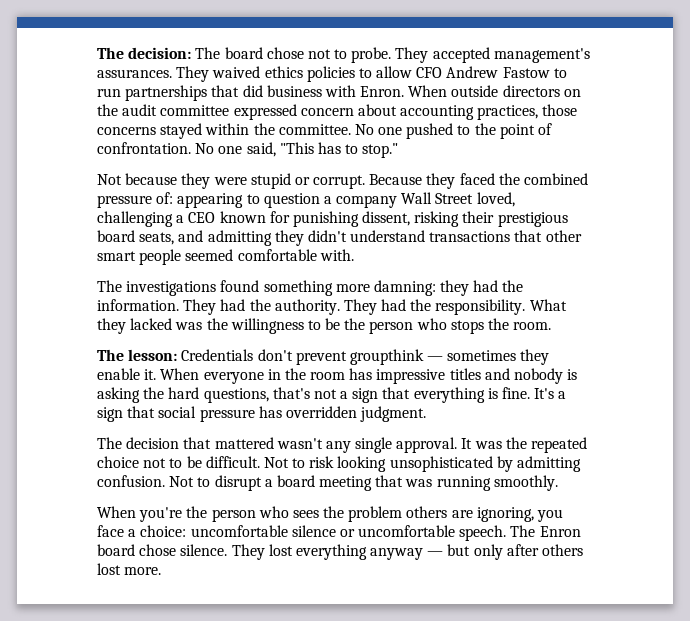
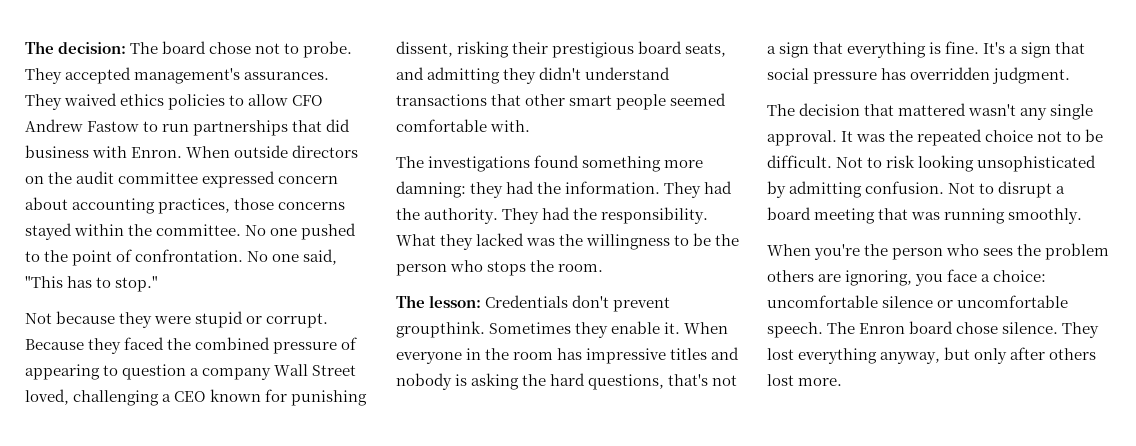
[156,192,174,204] of: -> [341,337,358,350] of
[349,349,517,365] groupthink — sometimes -> [396,321,572,338] groupthink. Sometimes
[370,548,444,560] anyway — -> [880,352,941,364] anyway,

